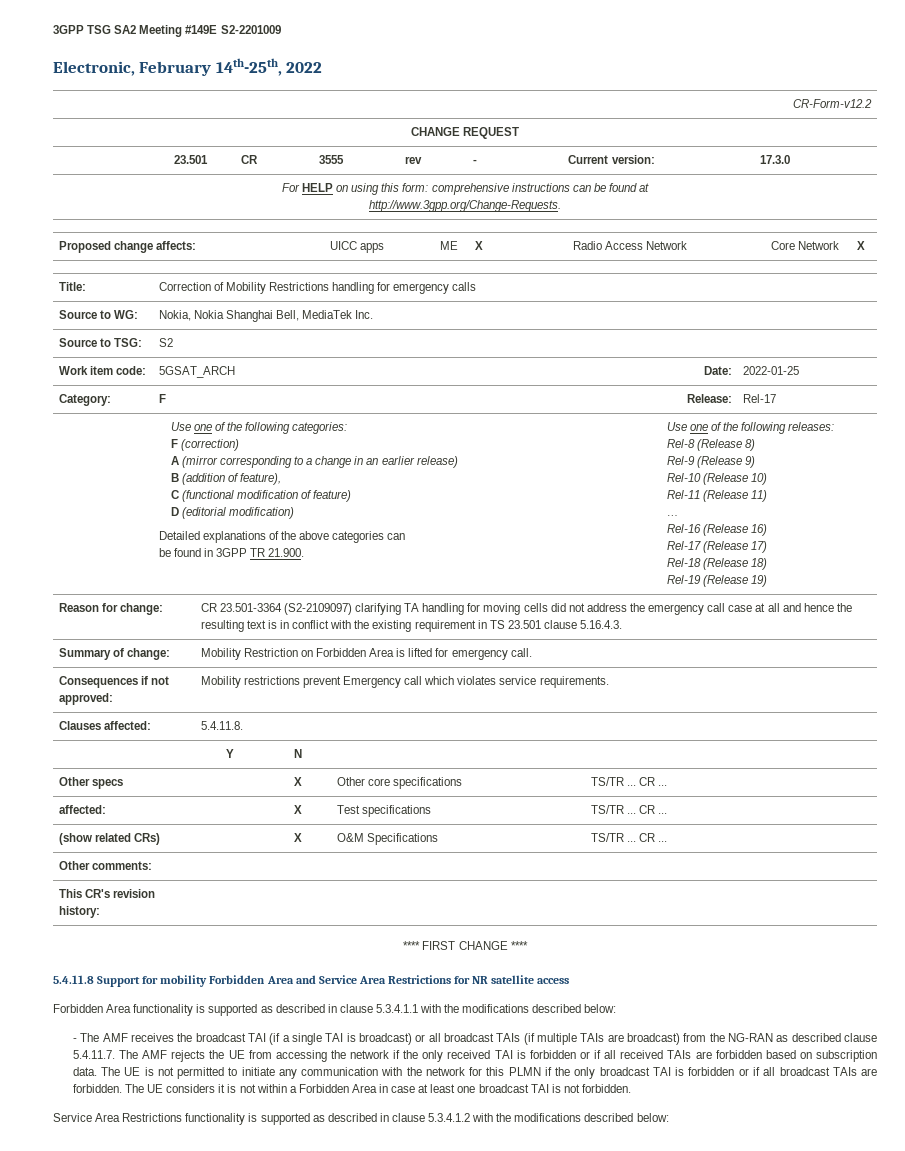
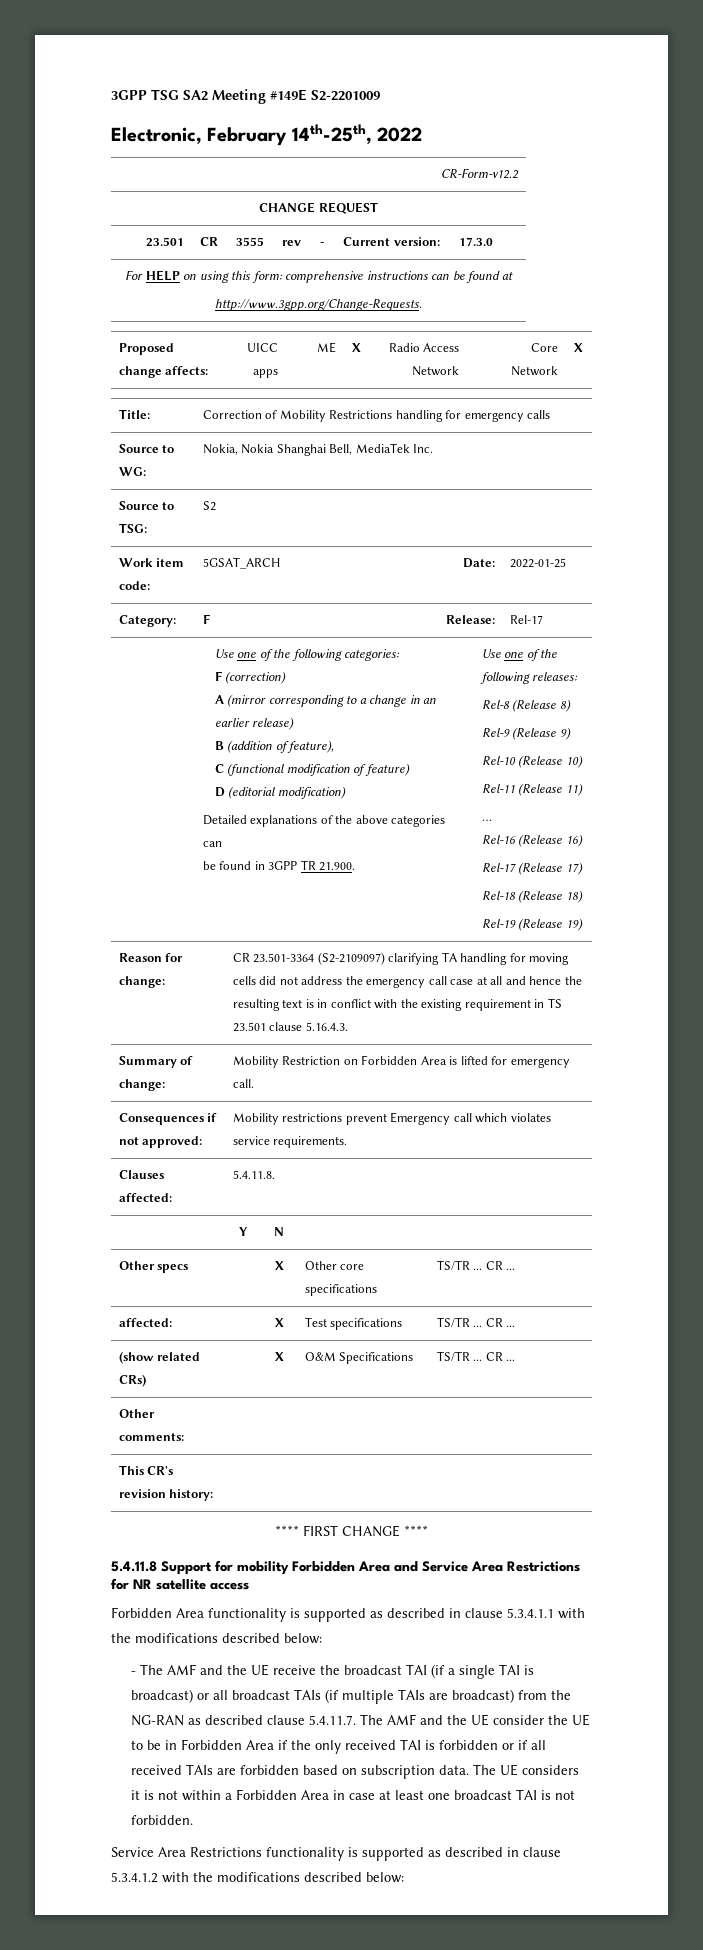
[130,1033,174,1042] receives -> [200,1664,317,1676] and the UE receive
[171,1050,389,1062] rejects the UE from accessing the network -> [420,1714,591,1726] [131,1739,275,1750] and the UE consider the UE to be in Forbidden Area
[144,1067,877,1079] [72,1084,164,1093] is not permitted to initiate any communication with the network for this PLMN if the only broadcast TAI is forbidden or if all broadcast TAIs are forbidden. The UE -> (519, 1770) none

